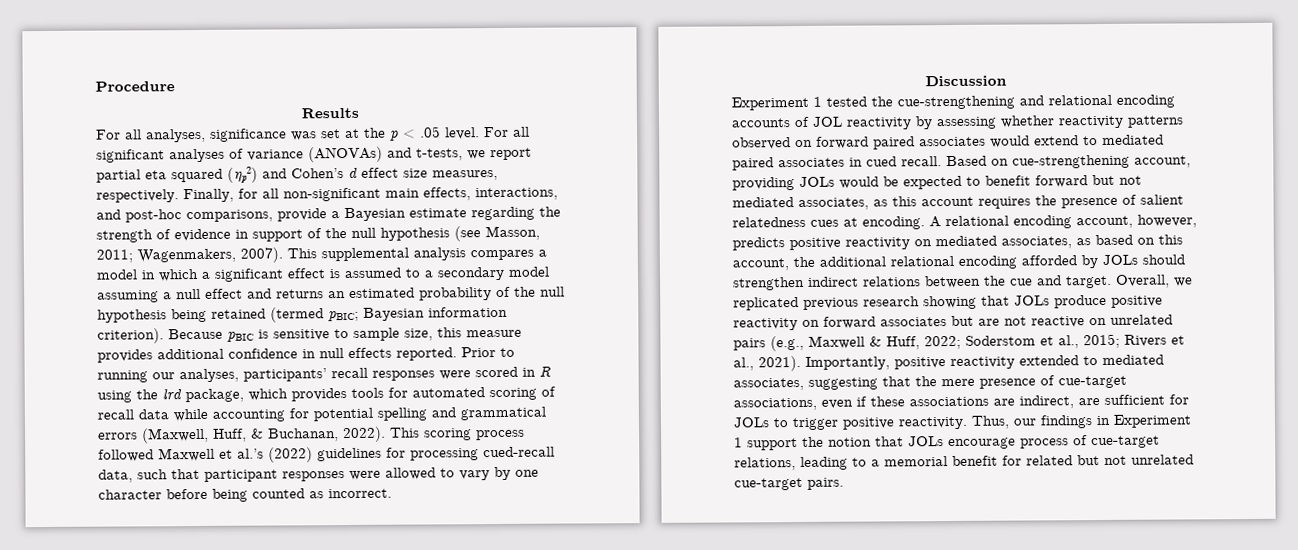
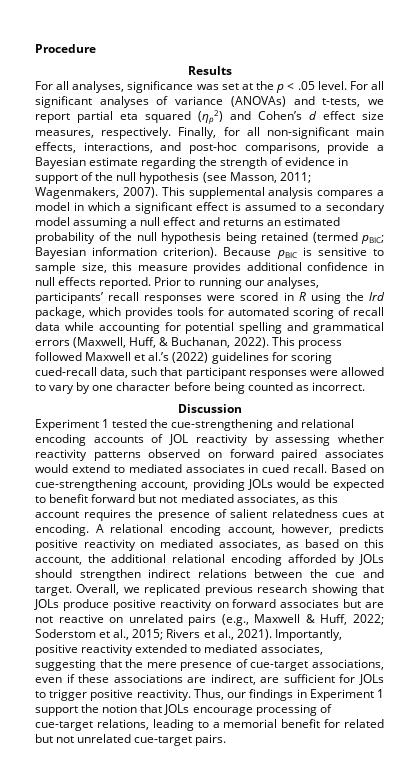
[424,428,472,441] scoring -> (295, 341) none
[410,448,479,461] processing -> [290,352,332,364] scoring
[732,157,774,171] paired -> (182, 468) none
[1020,438,1069,449] process -> [255,704,317,716] processing

